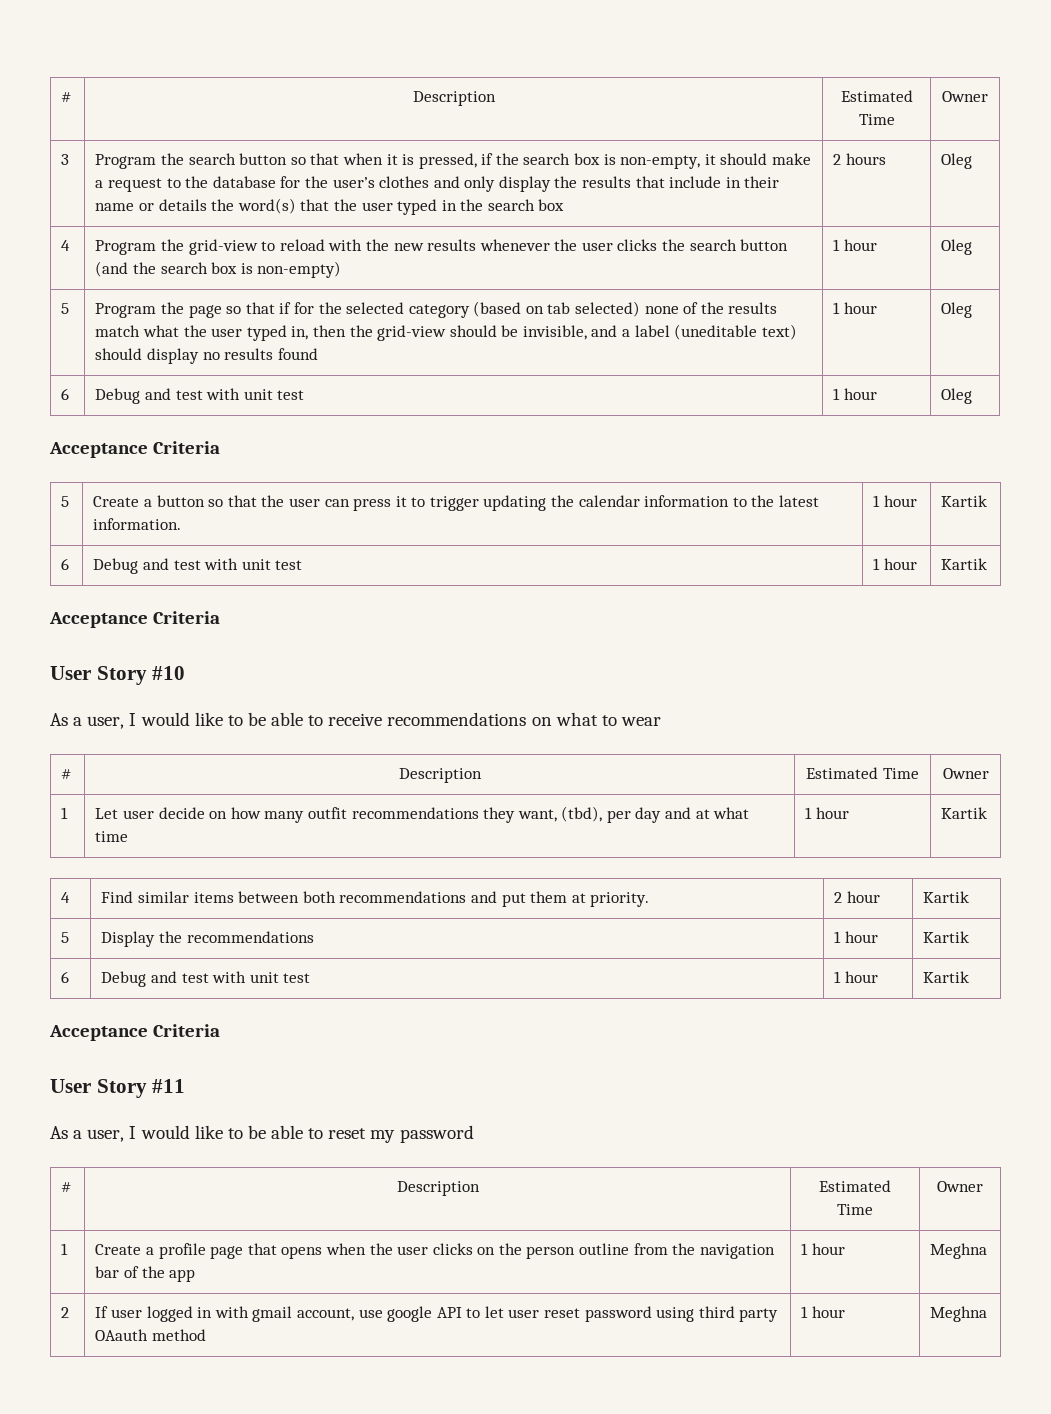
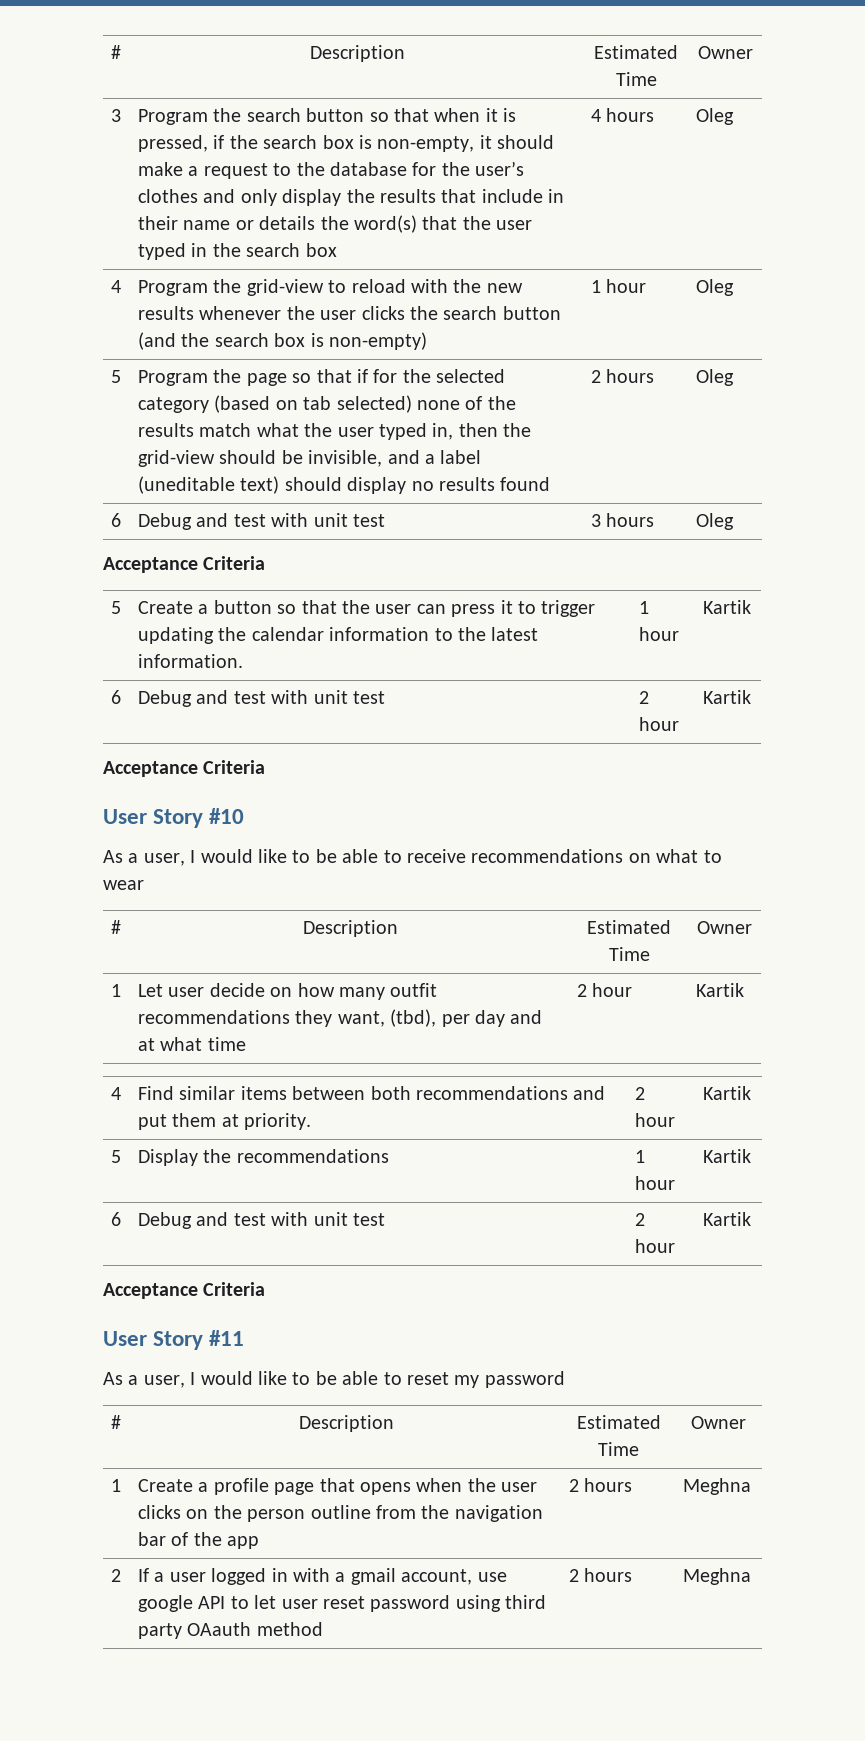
[833,154,842,165] 2 -> [591,109,602,122] 4
[833,302,877,314] 1 hour -> [591,369,655,383] 2 hours
[833,388,877,400] 1 hour -> [591,513,655,527] 3 hours
[873,558,881,570] 1 -> [639,691,650,704] 2
[805,807,813,819] 1 -> [577,984,588,997] 2
[834,971,842,983] 1 -> [635,1213,646,1226] 2
[801,1243,845,1255] 1 hour -> [569,1478,633,1492] 2 hours
(109, 1312) none -> [154,1572,165,1582] a
(249, 1312) none -> [335,1572,346,1582] a
[801,1306,845,1318] 1 hour -> [569,1568,633,1582] 2 hours

